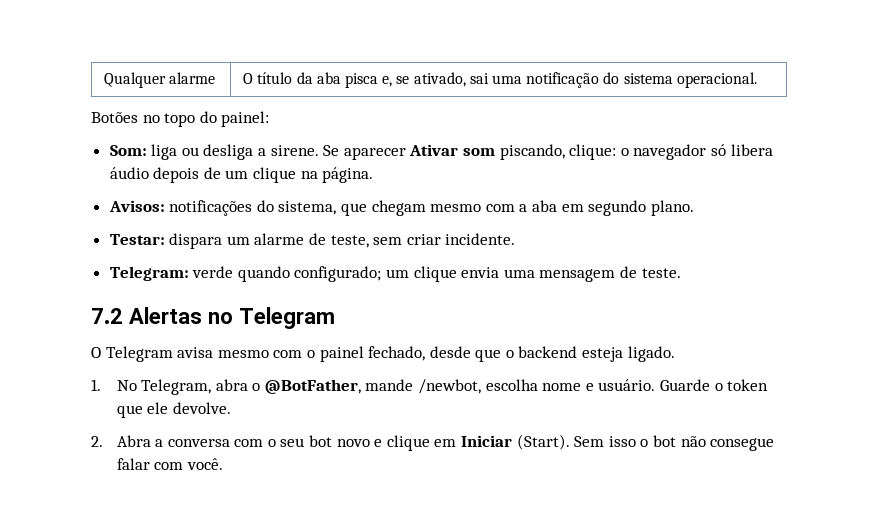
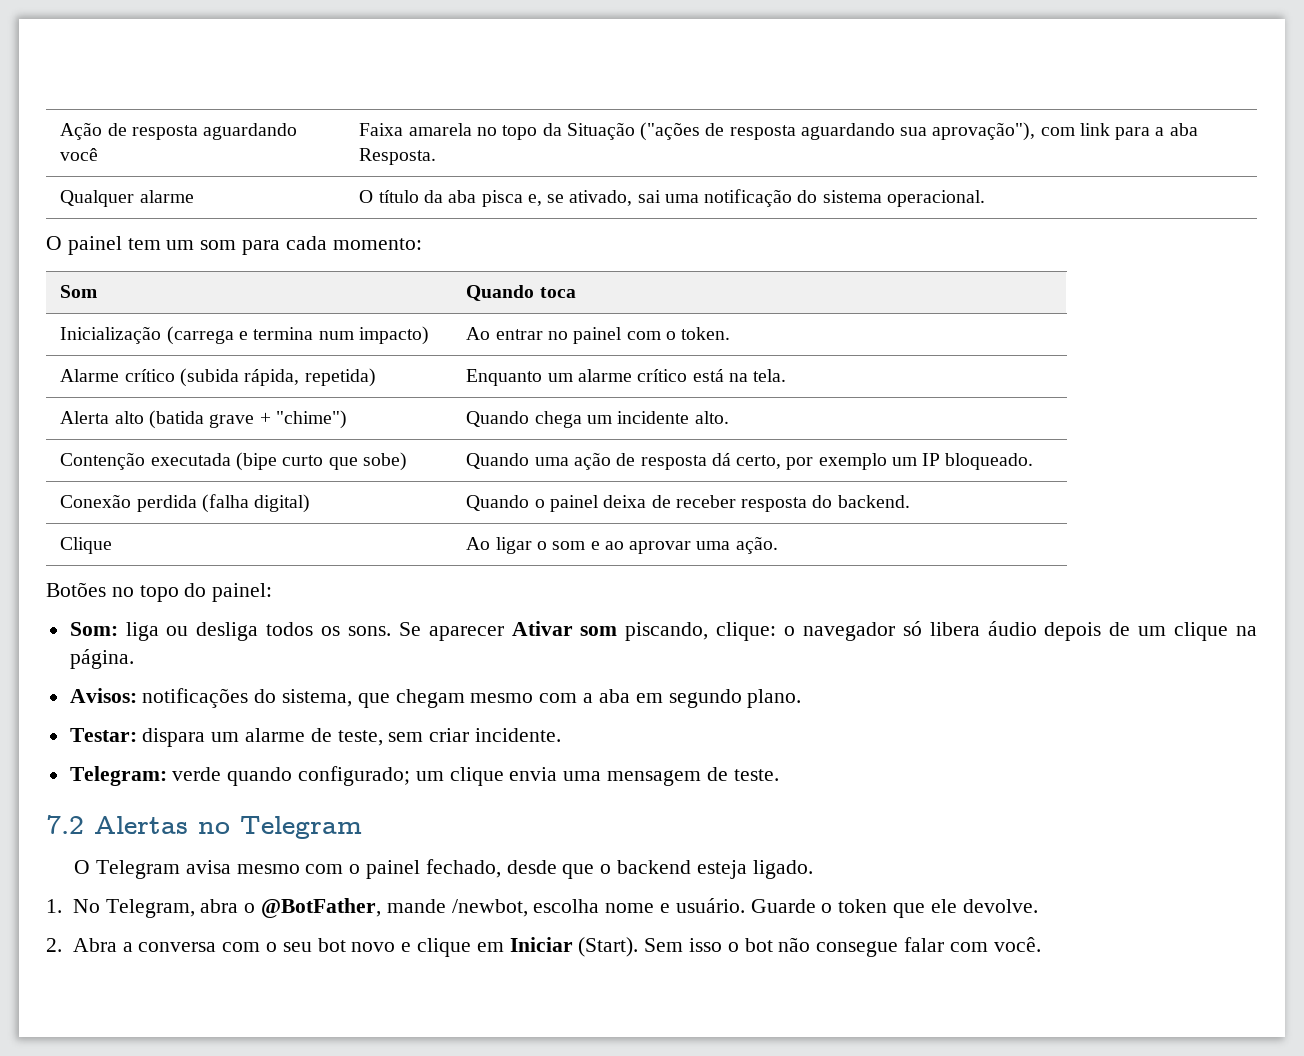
(104, 80) none -> [60,123,298,140] [60,148,99,161] [359,122,1198,141] [359,148,437,165] Ação de resposta aguardando você | Faixa amarela no topo da Situação ("ações de resposta aguardando sua aprovação"), com link para a aba Resposta. //
(757, 80) none -> [46,236,422,255] [60,285,98,298] [466,285,576,301] [60,326,429,345] [466,327,731,344] [60,368,376,387] [466,369,787,386] [60,410,347,429] [466,411,729,428] [60,452,407,471] [466,453,1034,470] [60,494,311,513] [466,495,910,512] [60,537,113,554] [466,537,778,554] // O painel tem um som para cada momento: // Som | Quando toca // Inicialização (carrega e termina num impacto) | Ao entrar no painel com o token. // Alarme crítico (subida rápida, repetida) | Enquanto um alarme crítico está na tela. // Alerta alto (batida grave + "chime") | Quando chega um incidente alto. // Contenção executada (bipe curto que sobe) | Quando uma ação de resposta dá certo, por exemplo um IP bloqueado. // Conexão perdida (falha digital) | Quando o painel deixa de receber resposta do backend. // Clique | Ao ligar o som e ao aprovar uma ação.
[258,145,319,156] a sirene. -> [266,622,391,636] todos os sons.

